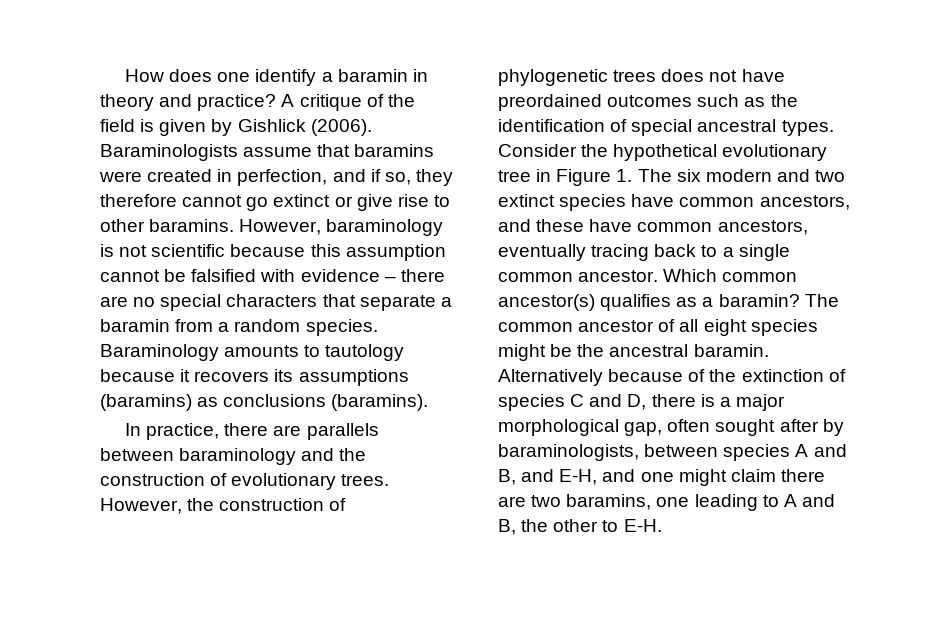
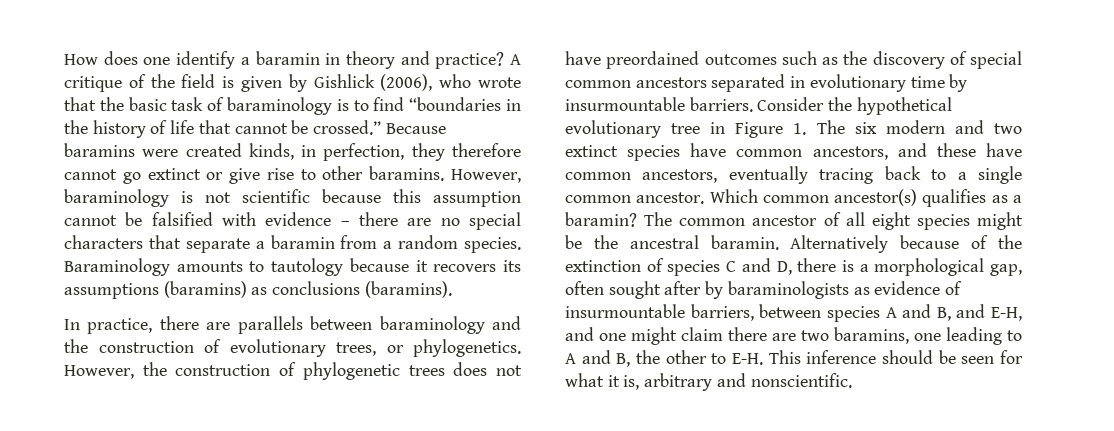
[310,119,372,136] [100,144,351,161] (2006). Baraminologists assume that -> [380,74,521,91] [64,97,521,115] [64,120,446,138] (2006), who wrote that the basic task of baraminology is to find “boundaries in the history of life that cannot be crossed.” Because
(213, 175) none -> [248,143,294,160] kinds,
[332,169,411,185] and if so, -> (405, 152) none
[341,474,390,486] trees. -> [336,339,521,357] trees, or phylogenetics.
[498,119,605,132] identification -> [872,51,945,69] discovery
[697,119,834,136] ancestral types. -> [565,74,968,92] [565,97,753,112] common ancestors separated in evolutionary time by insurmountable barriers.
[735,394,785,411] major -> (869, 268) none
[498,444,639,461] baraminologists, -> [727,281,963,299] [565,304,754,321] baraminologists as evidence of insurmountable barriers,
(662, 525) none -> [768,350,1023,364] [565,373,852,391] This inference should be seen for what it is, arbitrary and nonscientific.

